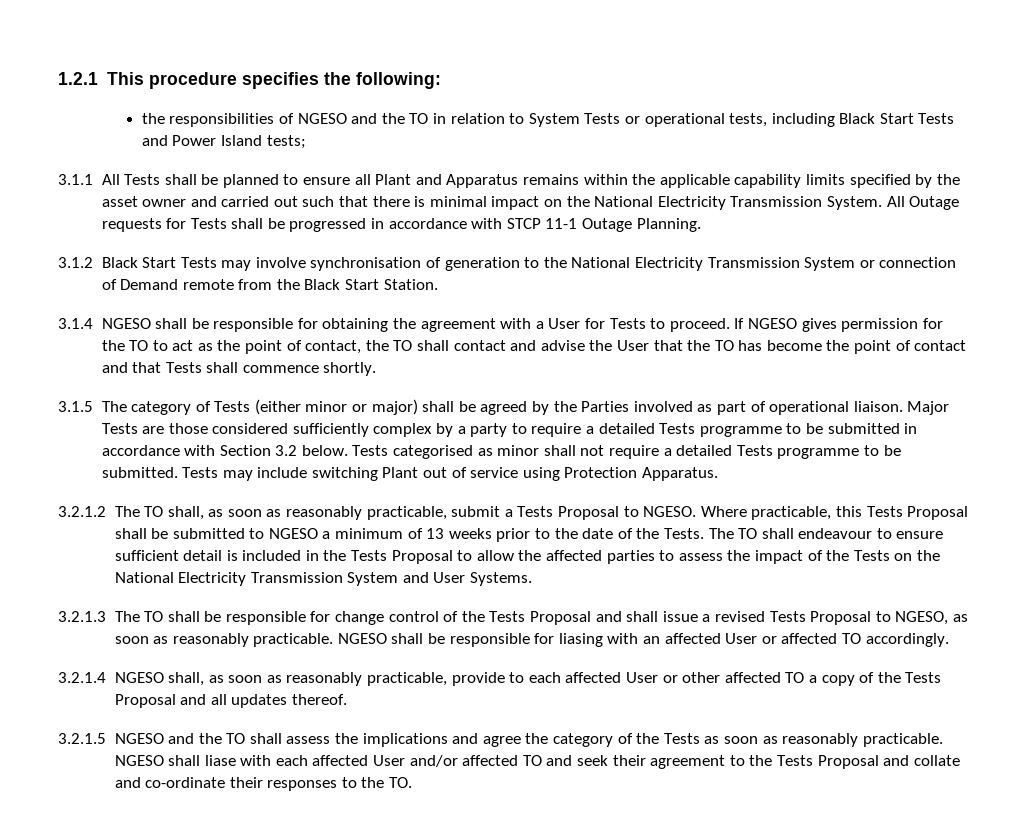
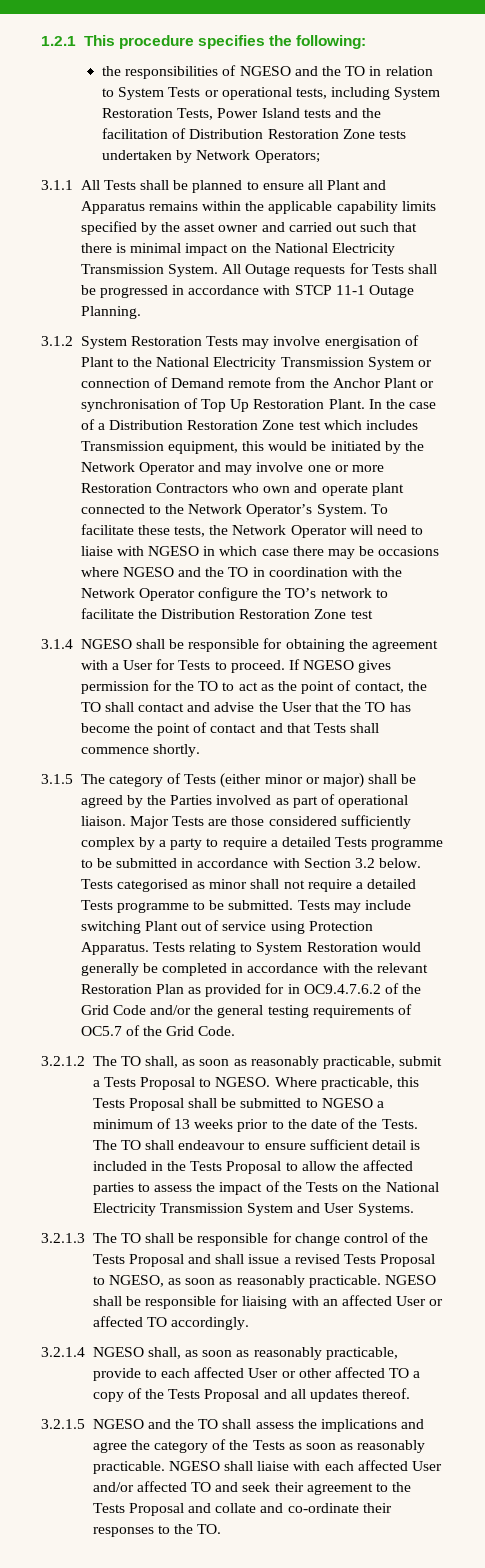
[839,113,955,124] [141,135,306,149] Black Start Tests and Power Island tests; -> [394,87,441,100] [102,108,382,120] [102,128,407,139] [102,150,320,163] System Restoration Tests, Power Island tests and the facilitation of Distribution Restoration Zone tests undertaken by Network Operators;
[101,257,177,268] Black Start -> [80,336,202,349] System Restoration
[310,257,520,271] synchronisation of generation -> [324,335,419,349] [80,357,114,367] energisation of Plant
[304,279,438,290] Black Start Station. -> [332,378,435,388] [80,398,437,412] [80,419,419,430] [80,441,425,454] [80,462,385,475] [80,483,404,496] [80,504,388,517] [80,524,424,538] [80,546,440,559] [80,567,403,577] [80,587,388,601] [80,608,373,619] Anchor Plant or synchronisation of Top Up Restoration Plant. In the case of a Distribution Restoration Zone test which includes Transmission equipment, this would be initiated by the Network Operator and may involve one or more Restoration Contractors who own and operate plant connected to the Network Operator’s System. To facilitate these tests, the Network Operator will need to liaise with NGESO in which case there may be occasions where NGESO and the TO in coordination with the Network Operator configure the TO’s network to facilitate the Distribution Restoration Zone test
(718, 474) none -> [152,942,421,955] [80,963,429,976] [80,983,422,997] [80,1004,413,1018] [80,1025,236,1036] Tests relating to System Restoration would generally be completed in accordance with the relevant Restoration Plan as provided for in OC9.4.7.6.2 of the Grid Code and/or the general testing requirements of OC5.7 of the Grid Code.
[558,633,603,647] liasing -> [242,1296,288,1309] liaising
[204,755,236,766] liase -> [257,1461,290,1471] liaise

